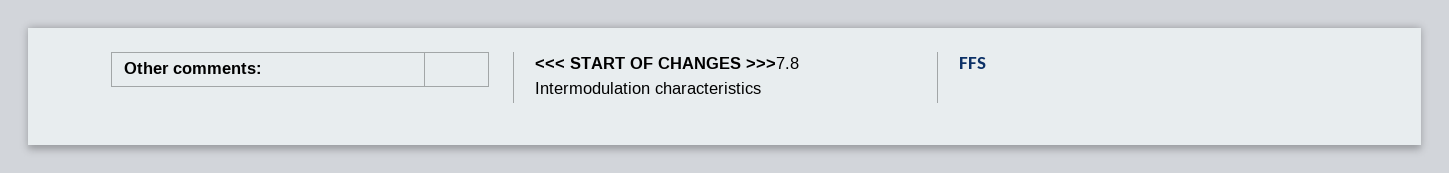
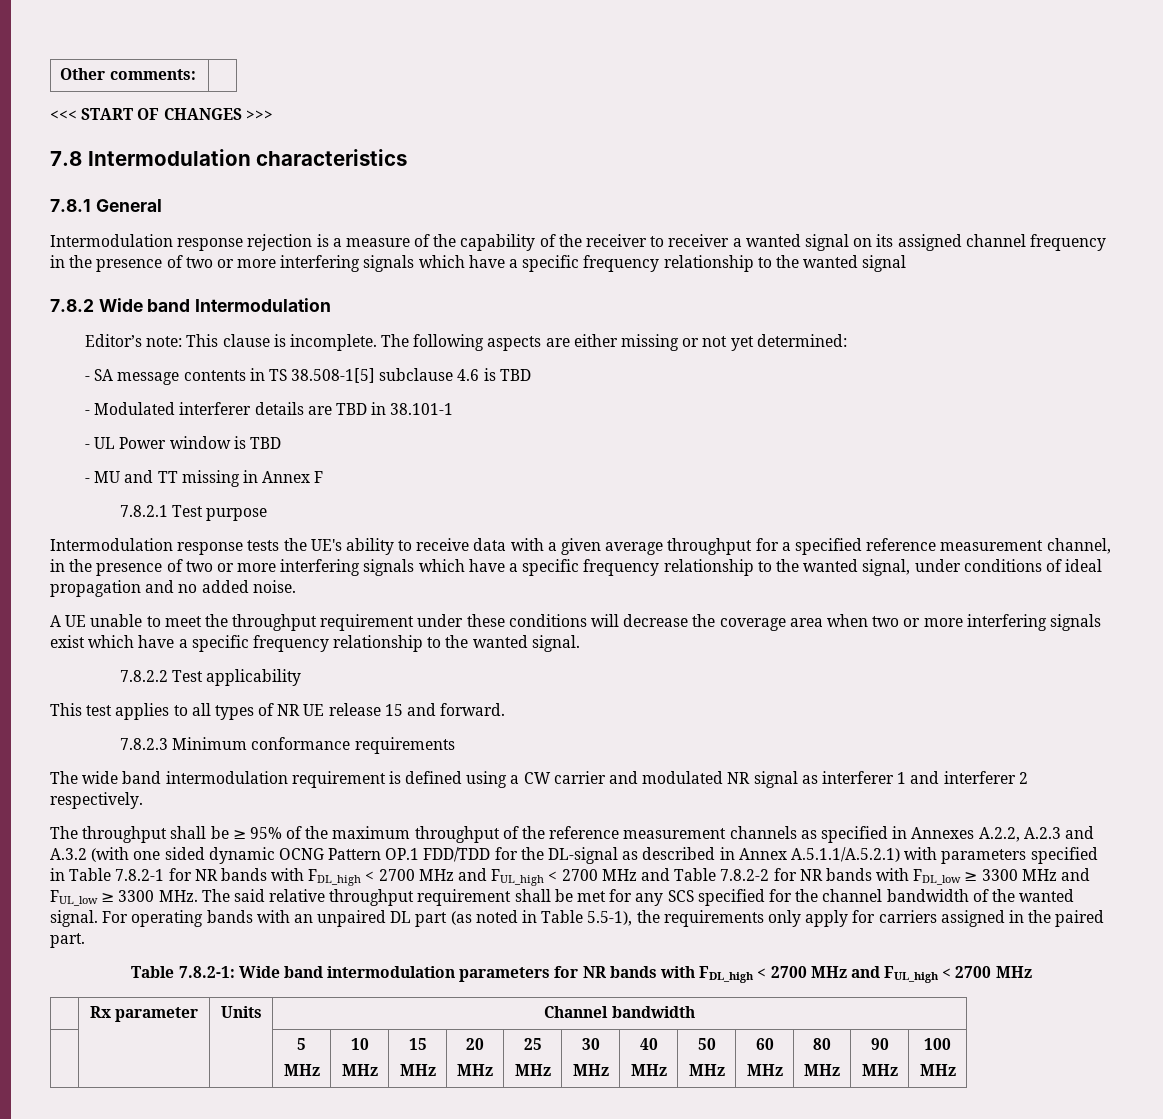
[746,57,799,69] >>>7.8 -> [245,110,273,120] [50,151,82,166] >>> // 7.8
[959,57,986,69] FFS -> [50,199,162,212] [50,234,1106,251] [50,255,907,272] [50,298,332,312] [85,334,847,351] [85,368,531,385] [85,402,454,415] [85,436,281,449] [85,470,324,487] [120,505,268,521] [50,538,1111,555] [50,559,1103,576] [50,580,296,597] [50,614,1101,631] [50,635,580,652] [120,669,302,686] [50,703,506,720] [120,737,455,754] [50,771,1028,788] [50,792,143,809] [50,826,1094,843] [50,847,1098,864] [50,868,1090,886] [50,889,1075,906] [50,910,1105,927] [50,933,85,948] [131,966,1032,983] [89,1006,199,1022] [220,1006,262,1018] [544,1006,695,1018] [297,1038,306,1050] [283,1064,320,1076] [350,1038,369,1050] [341,1064,378,1076] [408,1038,427,1050] [399,1064,436,1076] [466,1038,484,1050] [457,1064,493,1076] [523,1038,542,1050] [514,1064,551,1076] [581,1038,600,1050] [572,1064,609,1076] [639,1038,658,1050] [630,1064,667,1076] [697,1038,716,1050] [688,1064,725,1076] [755,1038,774,1050] [746,1064,783,1076] [813,1038,831,1050] [804,1064,840,1076] [870,1038,889,1050] [861,1064,898,1076] [924,1038,951,1050] [919,1064,956,1076] 7.8.1 General // Intermodulation response rejection is a measure of the capability of the receiver to receiver a wanted signal on its assigned channel frequency in the presence of two or more interfering signals which have a specific frequency relationship to the wanted signal // 7.8.2 Wide band Intermodulation // Editor’s note: This clause is incomplete. The following aspects are either missing or not yet determined: // - SA message contents in TS 38.508-1[5] subclause 4.6 is TBD // - Modulated interferer details are TBD in 38.101-1 // - UL Power window is TBD // - MU and TT missing in Annex F // 7.8.2.1 Test purpose // Intermodulation response tests the UE's ability to receive data with a given average throughput for a specified reference measurement channel, in the presence of two or more interfering signals which have a specific frequency relationship to the wanted signal, under conditions of ideal propagation and no added noise. // A UE unable to meet the throughput requirement under these conditions will decrease the coverage area when two or more interfering signals exist which have a specific frequency relationship to the wanted signal. // 7.8.2.2 Test applicability // This test applies to all types of NR UE release 15 and forward. // 7.8.2.3 Minimum conformance requirements // The wide band intermodulation requirement is defined using a CW carrier and modulated NR signal as interferer 1 and interferer 2 respectively. // The throughput shall be ≥ 95% of the maximum throughput of the reference measurement channels as specified in Annexes A.2.2, A.2.3 and A.3.2 (with one sided dynamic OCNG Pattern OP.1 FDD/TDD for the DL-signal as described in Annex A.5.1.1/A.5.2.1) with parameters specified in Table 7.8.2-1 for NR bands with FDL_high < 2700 MHz and FUL_high < 2700 MHz and Table 7.8.2-2 for NR bands with FDL_low ≥ 3300 MHz and FUL_low ≥ 3300 MHz. The said relative throughput requirement shall be met for any SCS specified for the channel bandwidth of the wanted signal. For operating bands with an unpaired DL part (as noted in Table 5.5-1), the requirements only apply for carriers assigned in the paired part. // Table 7.8.2-1: Wide band intermodulation parameters for NR bands with FDL_high < 2700 MHz and FUL_high < 2700 MHz // | Rx parameter | Units | Channel bandwidth // | | | 5 // MHz | 10 // MHz | 15 // MHz | 20 // MHz | 25 // MHz | 30 // MHz | 40 // MHz | 50 // MHz | 60 // MHz | 80 // MHz | 90 // MHz | 100 // MHz

